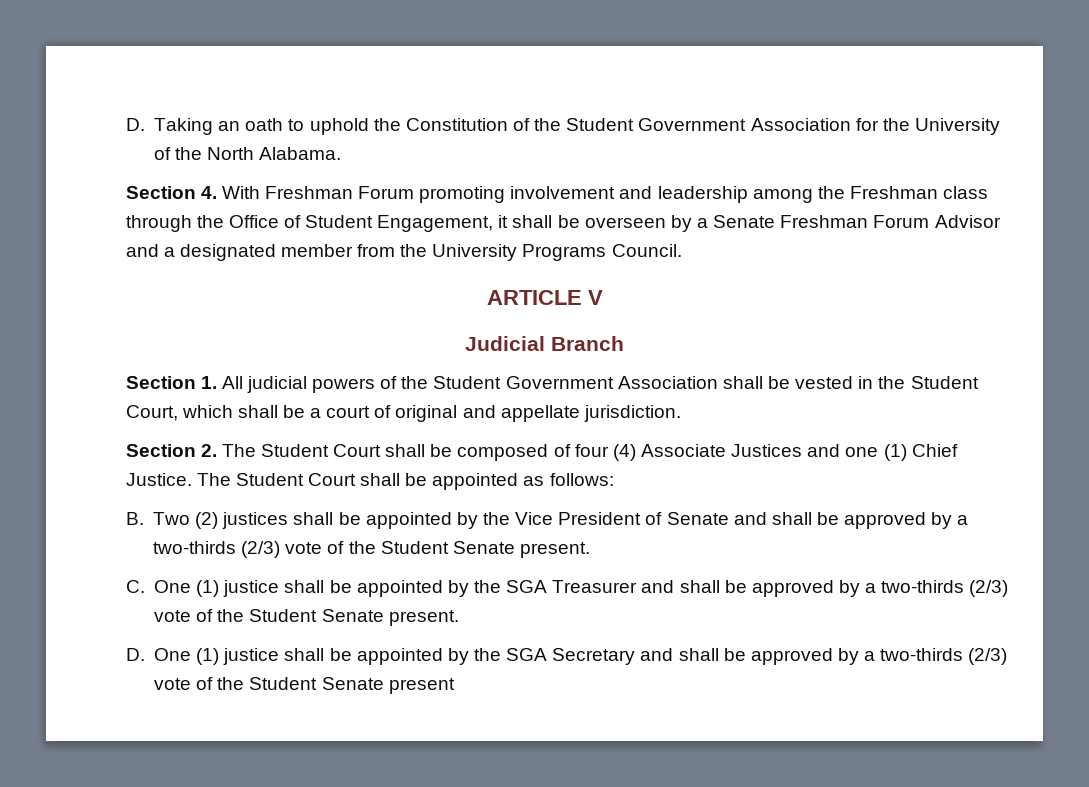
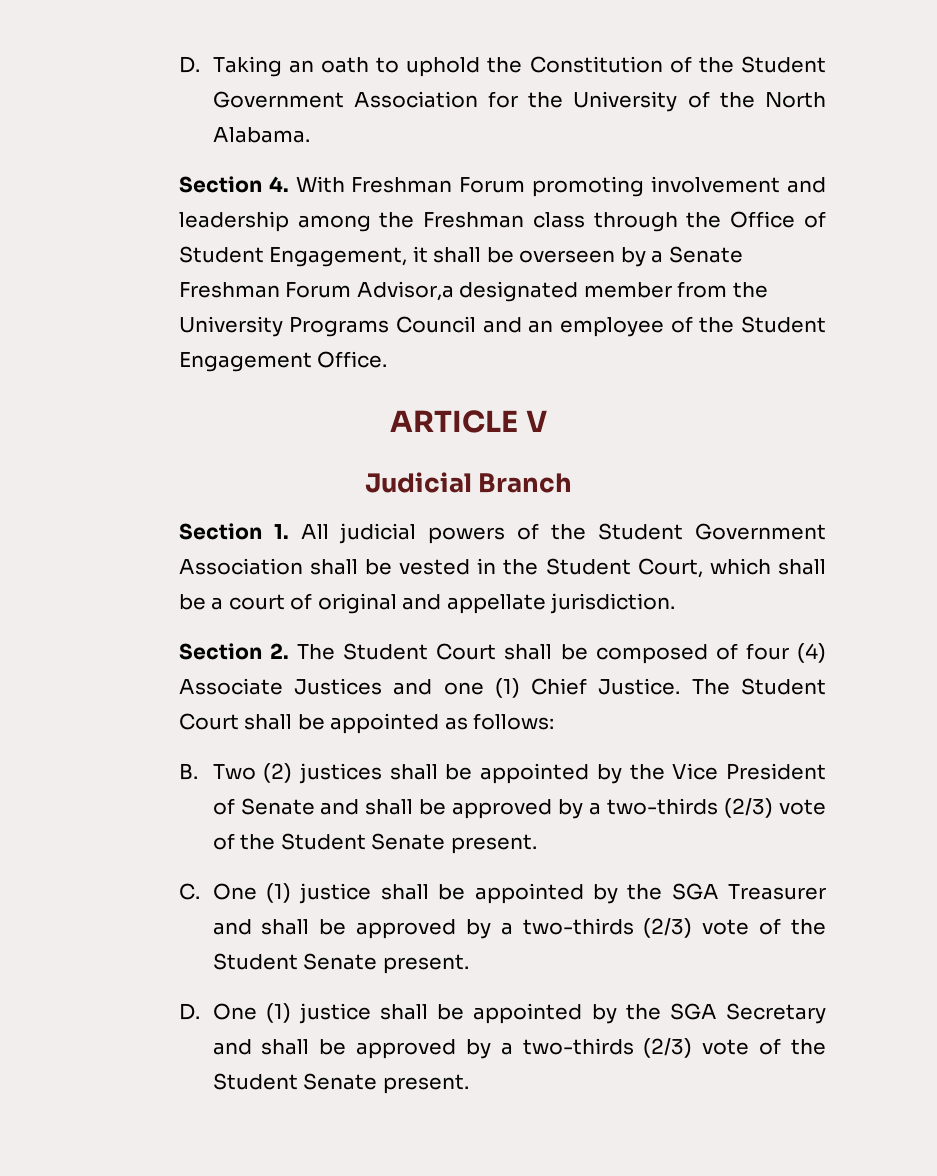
[934,215,1001,228] [125,244,175,257] Advisor and a -> [356,281,454,301] Advisor,a
[611,244,682,257] Council. -> [396,316,826,337] [178,351,388,372] Council and an employee of the Student Engagement Office.
[388,678,455,694] present -> [382,1074,469,1094] present.

